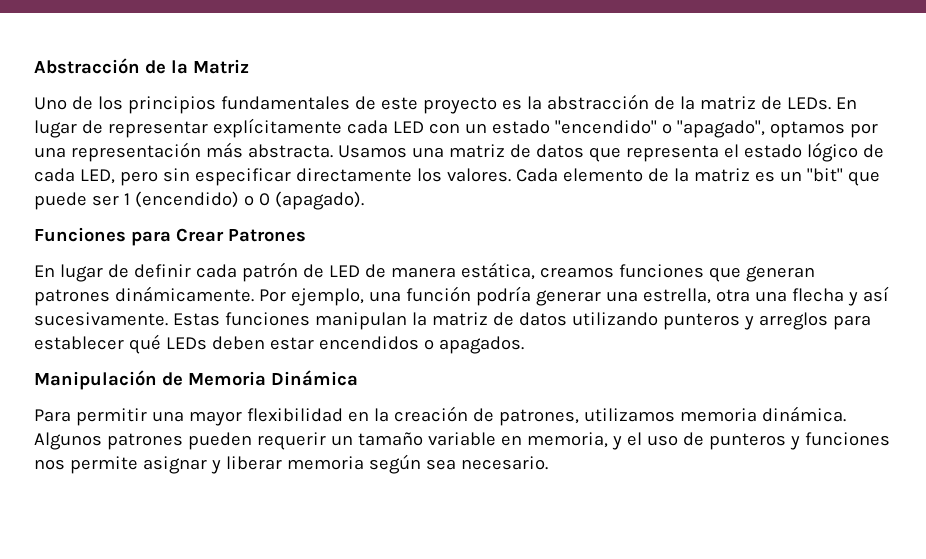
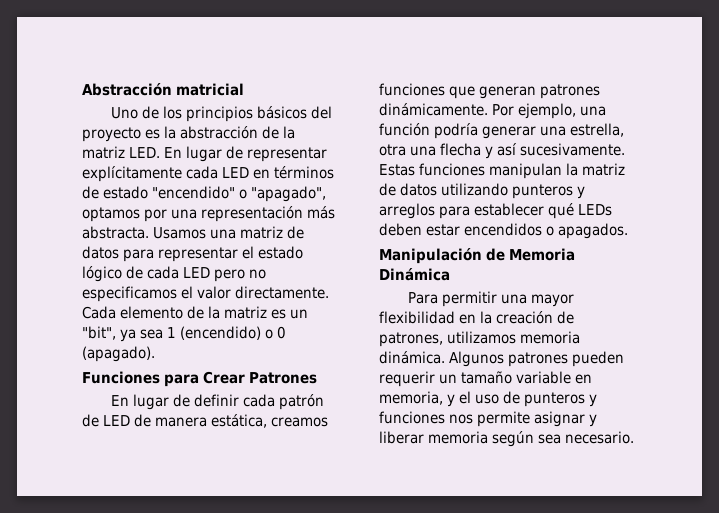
[144,59,249,74] de la Matriz -> [176,83,244,96] matricial
[220,96,418,110] fundamentales de este -> [256,106,332,119] básicos del
[760,96,831,110] de LEDs. -> [129,147,160,158] LED.
[428,123,487,134] con un -> [253,166,334,179] [82,186,99,199] en términos de
[588,145,719,162] que representa -> [123,247,238,262] para representar
[79,168,511,186] LED, pero sin especificar directamente los valores. -> [183,267,266,282] [82,286,329,302] LED pero no especificamos el valor directamente.
[806,168,880,186] [34,192,119,210] "bit" que puede ser -> [82,326,163,342] "bit", ya sea

